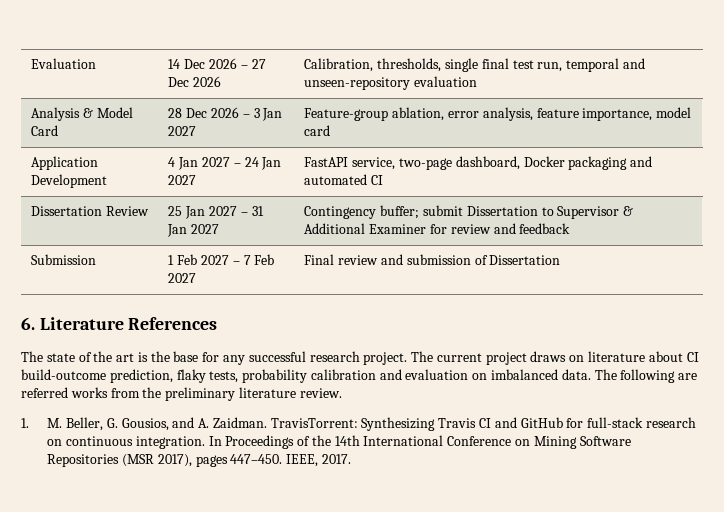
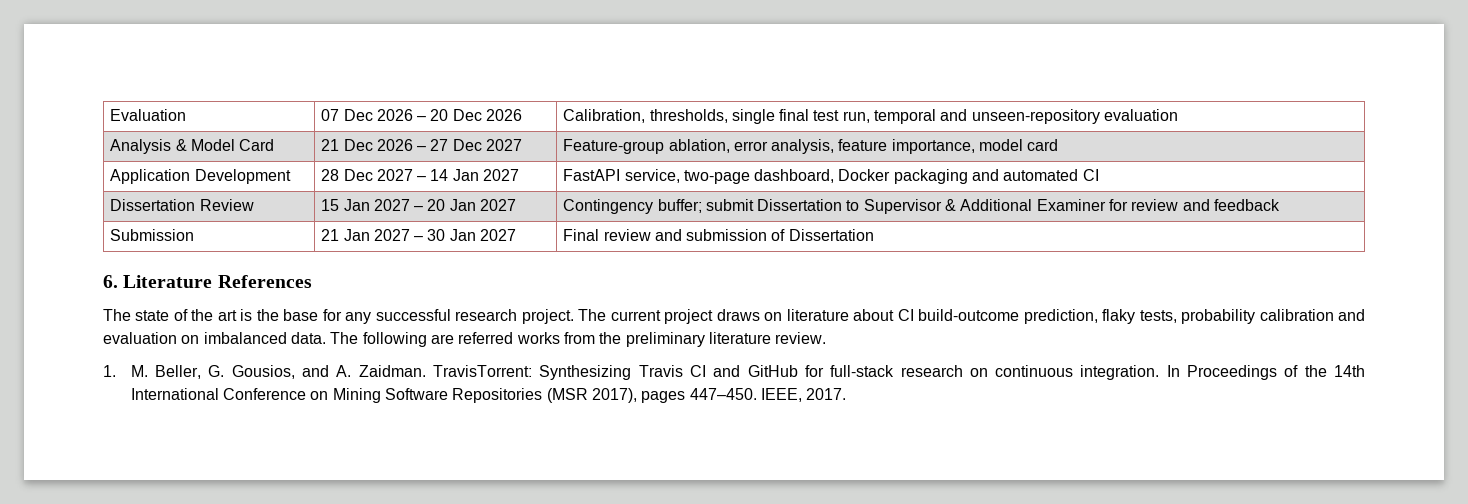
[168,58,266,69] 14 Dec 2026 – 27 -> [321,109,449,121] 07 Dec 2026 – 20
[168,107,283,121] 28 Dec 2026 – 3 Jan -> [321,139,482,151] 21 Dec 2026 – 27 Dec
[168,157,259,170] 4 Jan 2027 – 24 -> [321,169,449,181] 28 Dec 2027 – 14
[168,206,264,219] 25 Jan 2027 – 31 -> [321,199,446,211] 15 Jan 2027 – 20
[168,254,275,265] 1 Feb 2027 – 7 Feb -> [321,229,476,241] 21 Jan 2027 – 30 Jan

